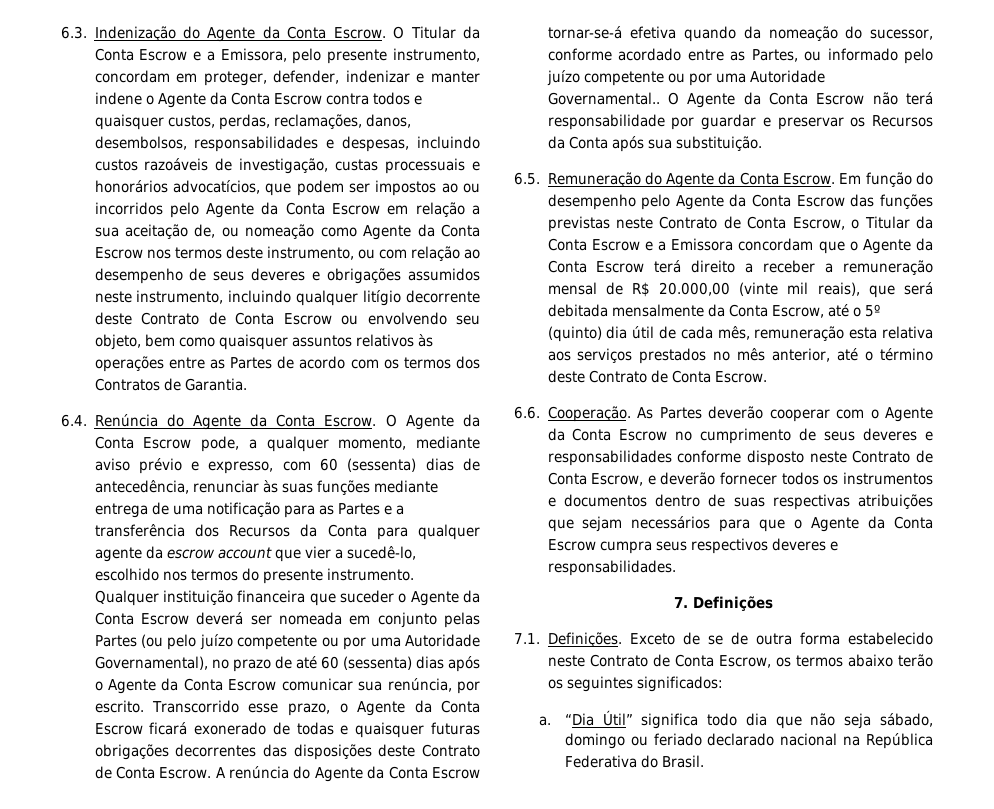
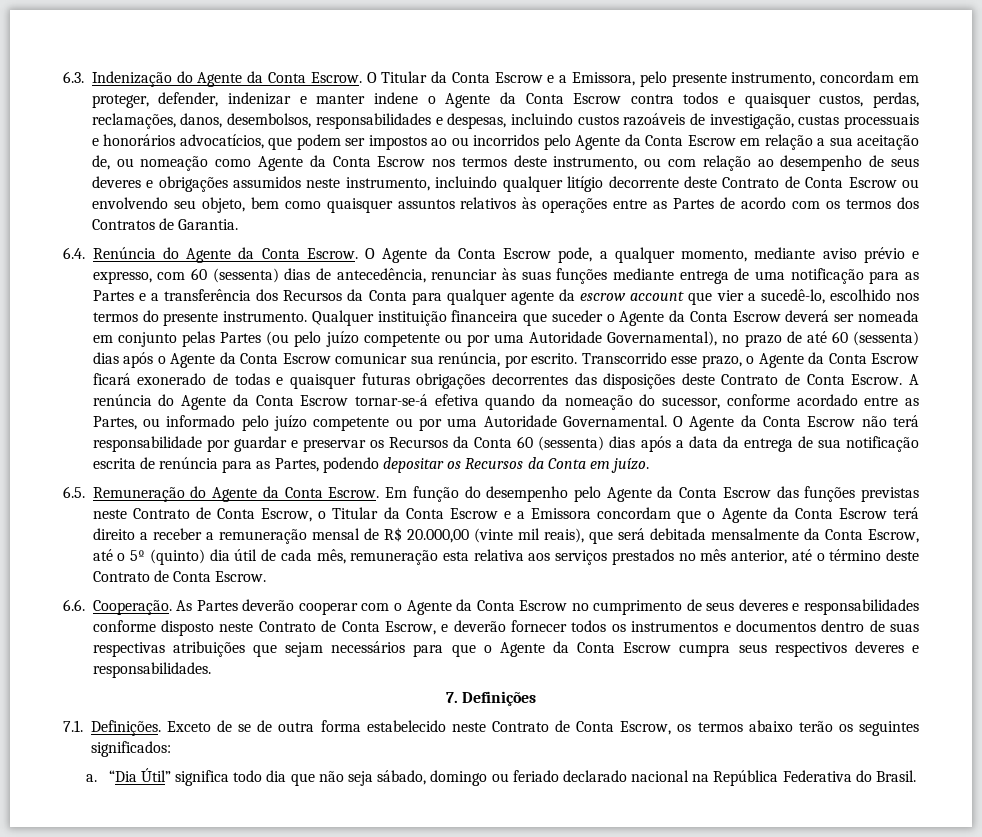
[547,92,660,105] Governamental.. -> [562,415,667,427] Governamental.
[611,136,762,152] após sua substituição. -> [517,436,919,452] [92,457,650,473] 60 (sessenta) dias após a data da entrega de sua notificação escrita de renúncia para as Partes, podendo depositar os Recursos da Conta em juízo.

